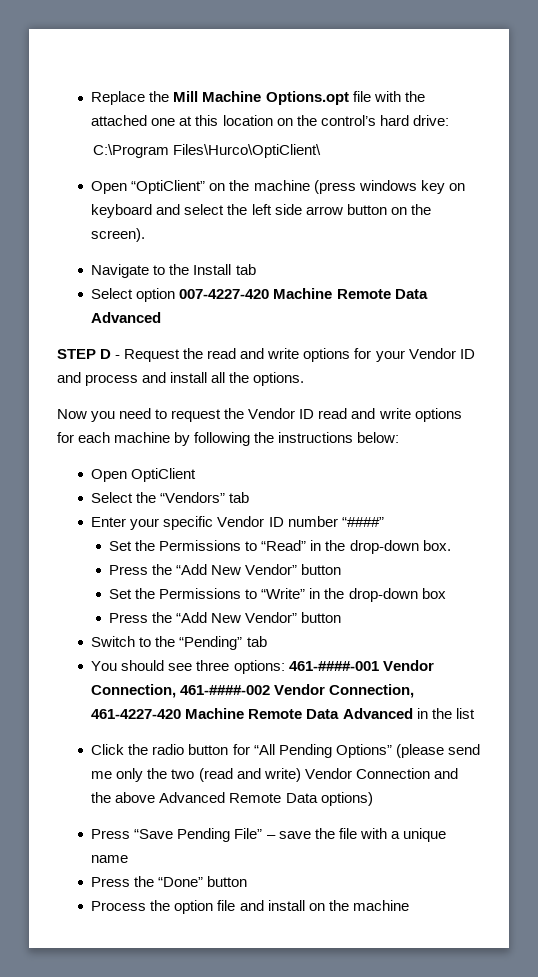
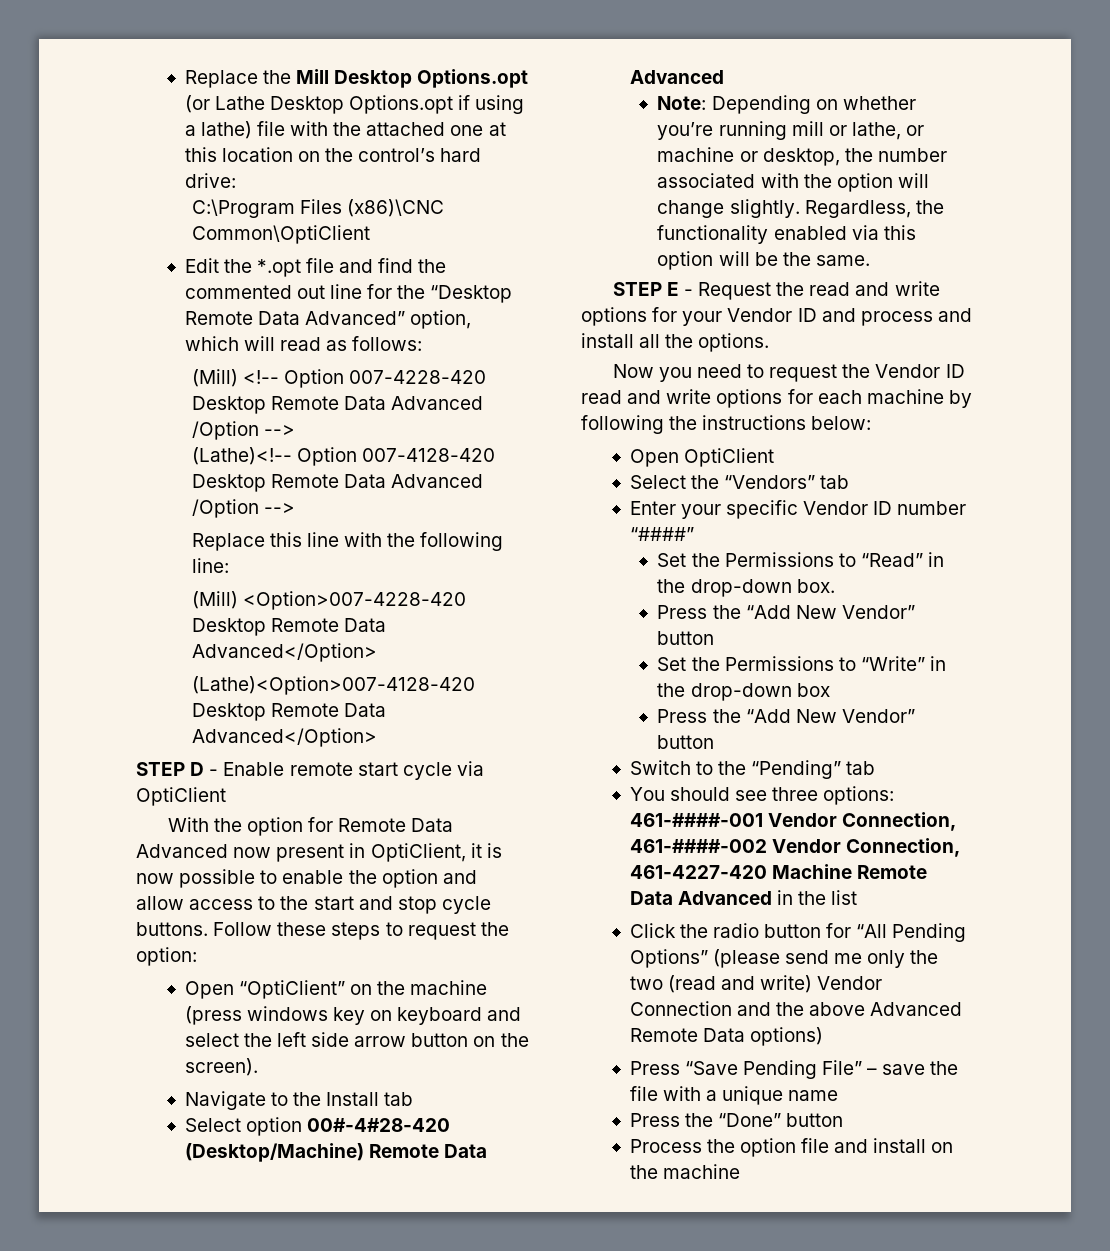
[202,91,349,105] Machine Options.opt -> [334,69,529,88] [184,95,525,114] [184,121,252,139] Desktop Options.opt (or Lathe Desktop Options.opt if using a lathe)
[172,144,321,158] Files\Hurco\OptiClient\ -> [299,199,444,217] [191,225,370,244] [184,258,447,277] [184,284,513,303] [184,310,472,329] [184,336,423,351] [191,369,486,388] [191,396,483,414] [191,421,295,440] [191,447,495,466] [191,474,483,492] [191,499,295,518] [191,532,504,551] [191,558,229,573] [191,591,466,610] [191,618,386,636] [191,643,377,662] [191,676,475,695] [191,703,386,721] [191,728,377,747] [136,761,484,780] [136,787,226,806] [167,817,454,836] [136,843,502,862] [136,869,477,888] [136,896,491,914] [136,922,509,940] [136,947,197,966] Files (x86)\CNC Common\OptiClient // Edit the *.opt file and find the commented out line for the “Desktop Remote Data Advanced” option, which will read as follows: // (Mill) <!-- Option 007-4228-420 Desktop Remote Data Advanced /Option --> // (Lathe)<!-- Option 007-4128-420 Desktop Remote Data Advanced /Option --> // Replace this line with the following line: // (Mill) <Option>007-4228-420 Desktop Remote Data Advanced</Option> // (Lathe)<Option>007-4128-420 Desktop Remote Data Advanced</Option> // STEP D - Enable remote start cycle via OptiClient // With the option for Remote Data Advanced now present in OptiClient, it is now possible to enable the option and allow access to the start and stop cycle buttons. Follow these steps to request the option:
[179,288,428,299] [91,312,162,323] [57,349,112,359] 007-4227-420 Machine Remote Data Advanced // STEP D -> [306,1118,450,1132] [184,1143,487,1162] [629,70,724,84] [657,95,916,114] [657,121,925,140] [657,147,947,166] [657,173,929,192] [657,199,944,218] [657,225,916,244] [657,251,870,270] [612,282,679,296] 00#-4#28-420 (Desktop/Machine) Remote Data Advanced // Note: Depending on whether you’re running mill or lathe, or machine or desktop, the number associated with the option will change slightly. Regardless, the functionality enabled via this option will be the same. // STEP E

